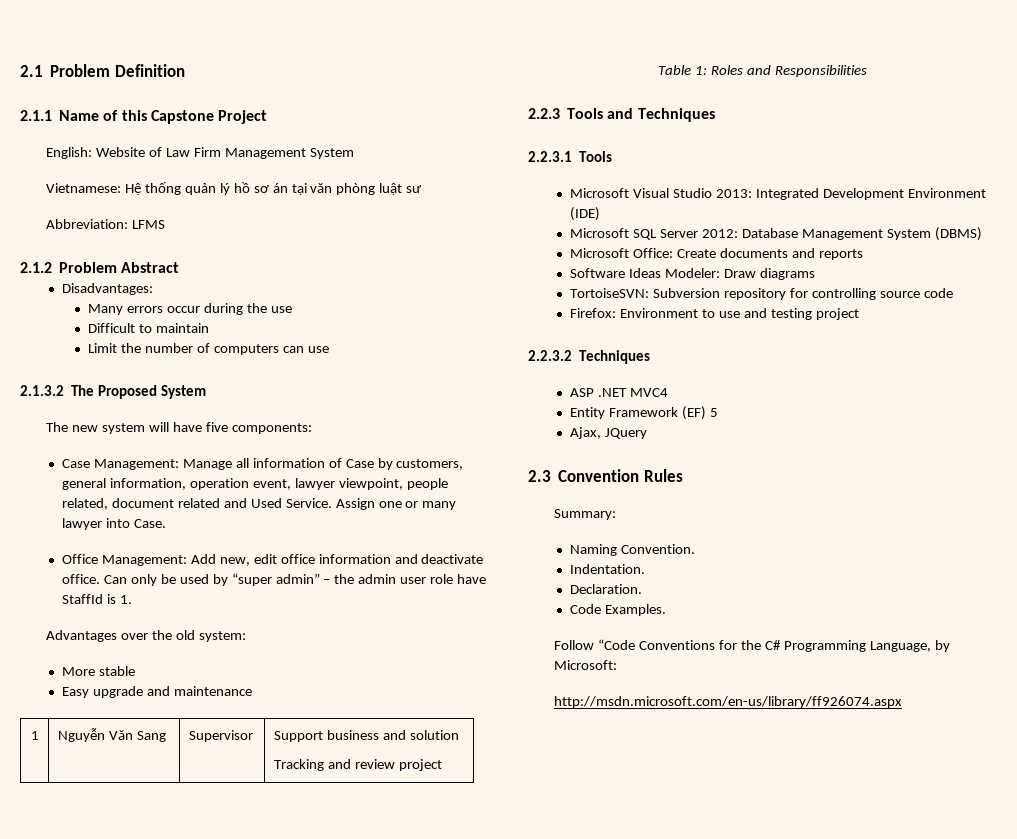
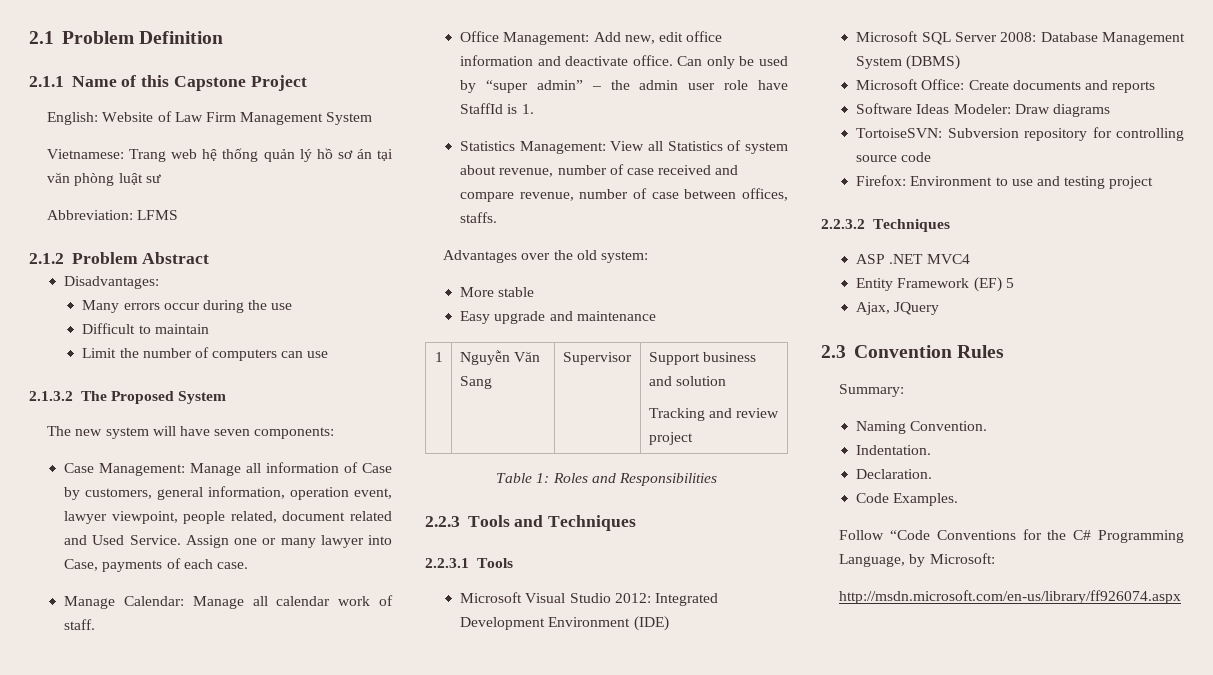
[125,183,142,195] Hệ -> [129,149,218,162] Trang web hệ
[205,422,228,432] five -> [214,429,251,436] seven
[133,519,166,528] Case. -> [64,558,248,572] [64,595,393,609] [64,619,96,630] Case, payments of each case. // Manage Calendar: Manage all calendar work of staff.
(132, 599) none -> [460,140,788,154] [460,164,739,177] [460,188,788,202] [460,212,498,223] // Statistics Management: View all Statistics of system about revenue, number of case received and compare revenue, number of case between offices, staffs.
[715,189,752,198] 2013: -> [614,593,651,603] 2012:
[701,229,738,238] 2012: -> [1000,32,1037,42] 2008:

